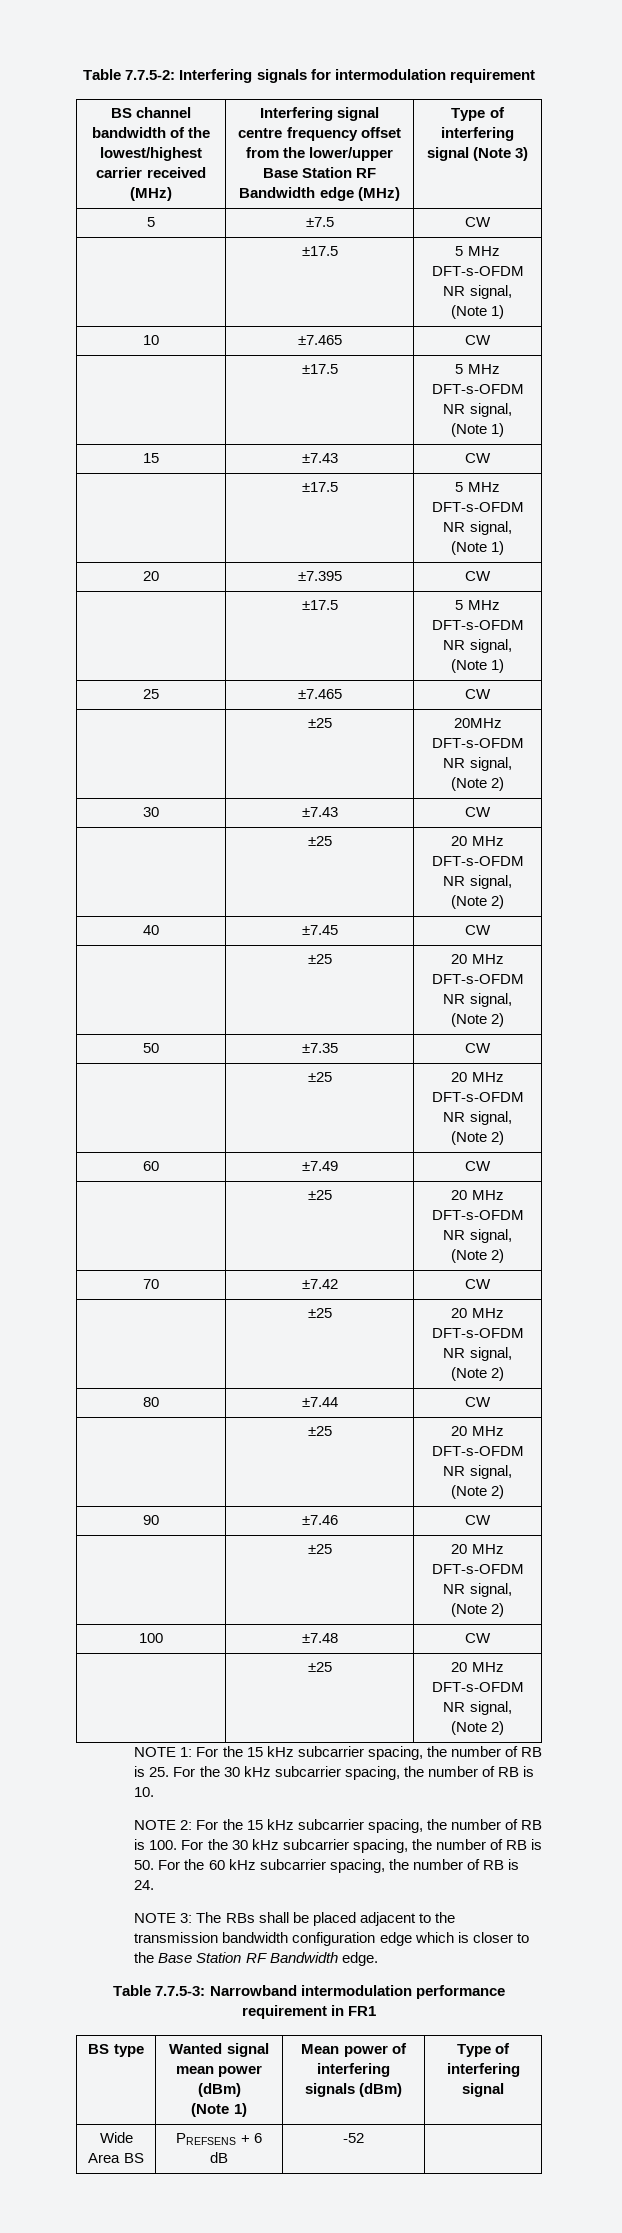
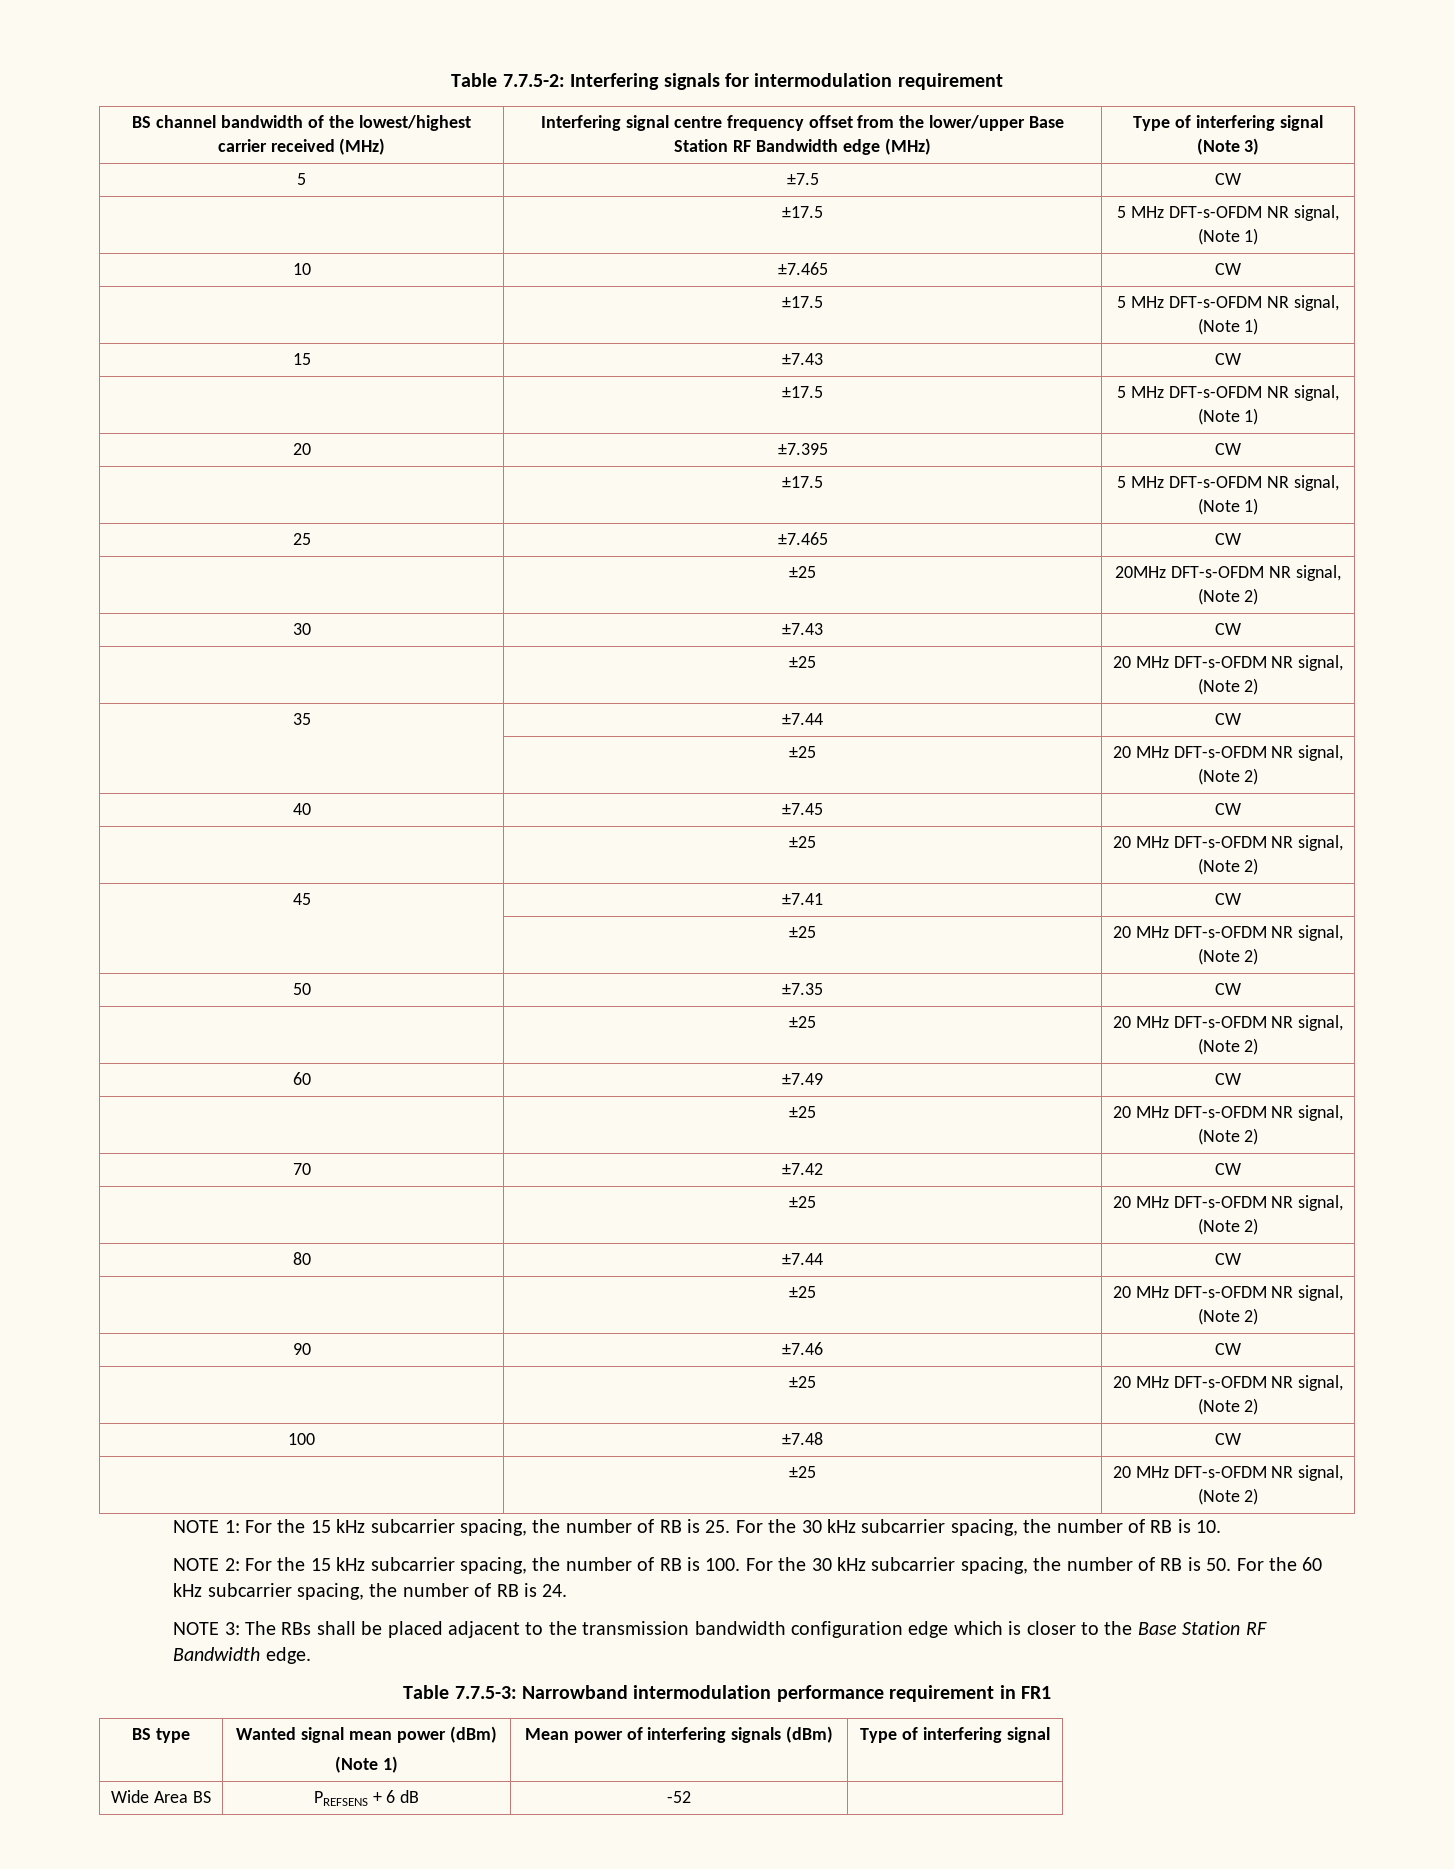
(505, 902) none -> [292,713,311,725] [782,713,823,725] [1215,713,1241,725] [789,746,816,758] [1112,745,1344,761] [1197,768,1259,785] // 35 | ±7.44 | CW // | ±25 | 20 MHz DFT-s-OFDM NR signal, (Note 2)
(505, 1020) none -> [292,893,311,905] [782,893,823,905] [1215,893,1241,905] [789,926,816,938] [1112,925,1344,941] [1197,948,1259,965] // 45 | ±7.41 | CW // | ±25 | 20 MHz DFT-s-OFDM NR signal, (Note 2)

